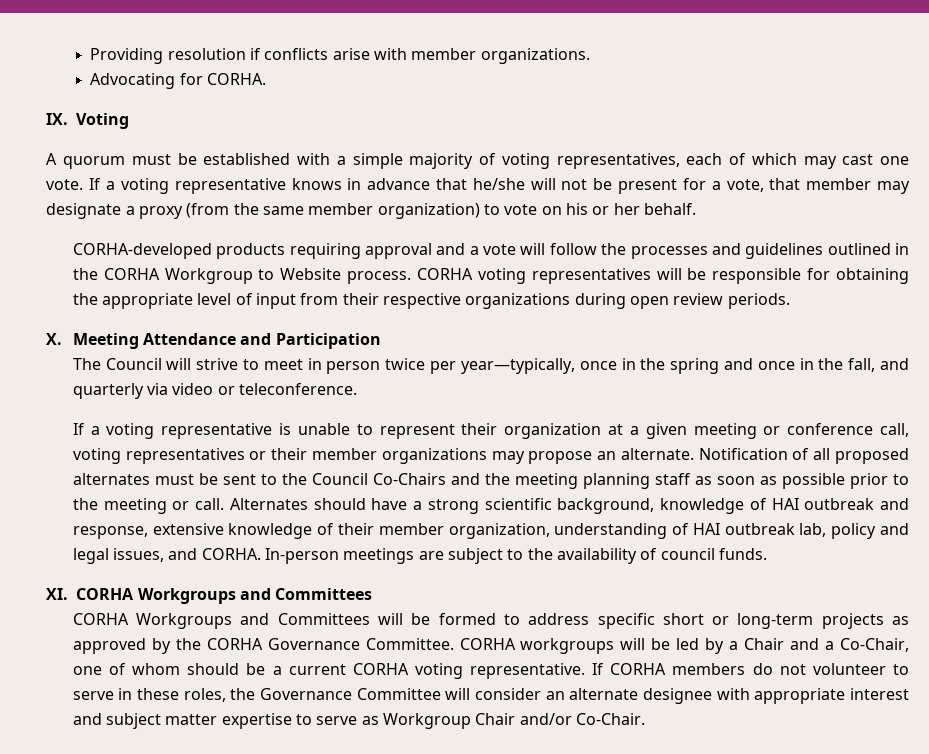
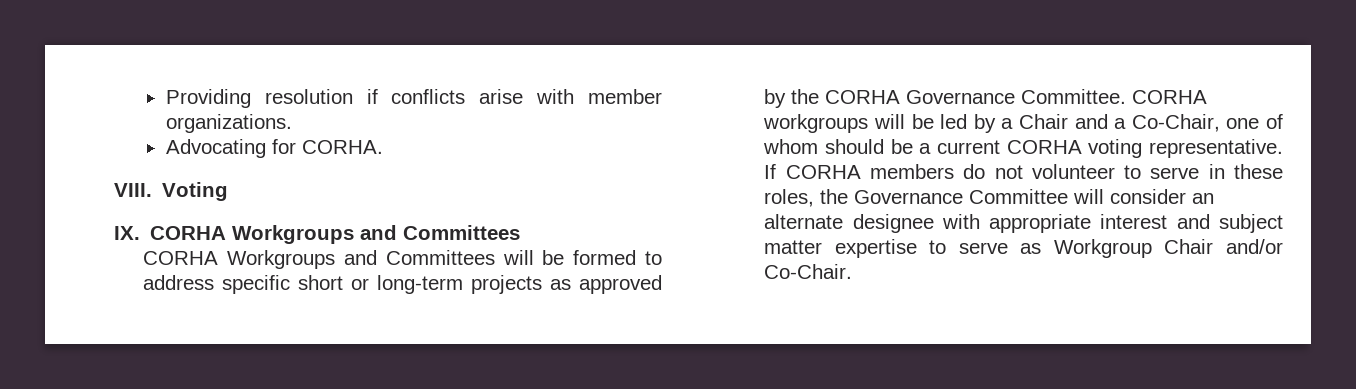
[46,113,69,125] IX. -> [114,183,153,197] VIII.
[46,153,909,169] [46,178,910,194] [46,203,696,219] [72,243,910,259] [72,268,910,284] [72,293,790,309] [46,333,381,349] [72,358,909,374] [72,383,358,399] [72,423,909,439] [72,448,910,464] [72,473,909,489] [72,498,909,514] [72,523,910,539] [72,548,767,564] [46,588,69,600] A quorum must be established with a simple majority of voting representatives, each of which may cast one vote. If a voting representative knows in advance that he/she will not be present for a vote, that member may designate a proxy (from the same member organization) to vote on his or her behalf. // CORHA-developed products requiring approval and a vote will follow the processes and guidelines outlined in the CORHA Workgroup to Website process. CORHA voting representatives will be responsible for obtaining the appropriate level of input from their respective organizations during open review periods. // X. Meeting Attendance and Participation // The Council will strive to meet in person twice per year—typically, once in the spring and once in the fall, and quarterly via video or teleconference. // If a voting representative is unable to represent their organization at a given meeting or conference call, voting representatives or their member organizations may propose an alternate. Notification of all proposed alternates must be sent to the Council Co-Chairs and the meeting planning staff as soon as possible prior to the meeting or call. Alternates should have a strong scientific background, knowledge of HAI outbreak and response, extensive knowledge of their member organization, understanding of HAI outbreak lab, policy and legal issues, and CORHA. In-person meetings are subject to the availability of council funds. // XI. -> [114,226,141,240] IX.

